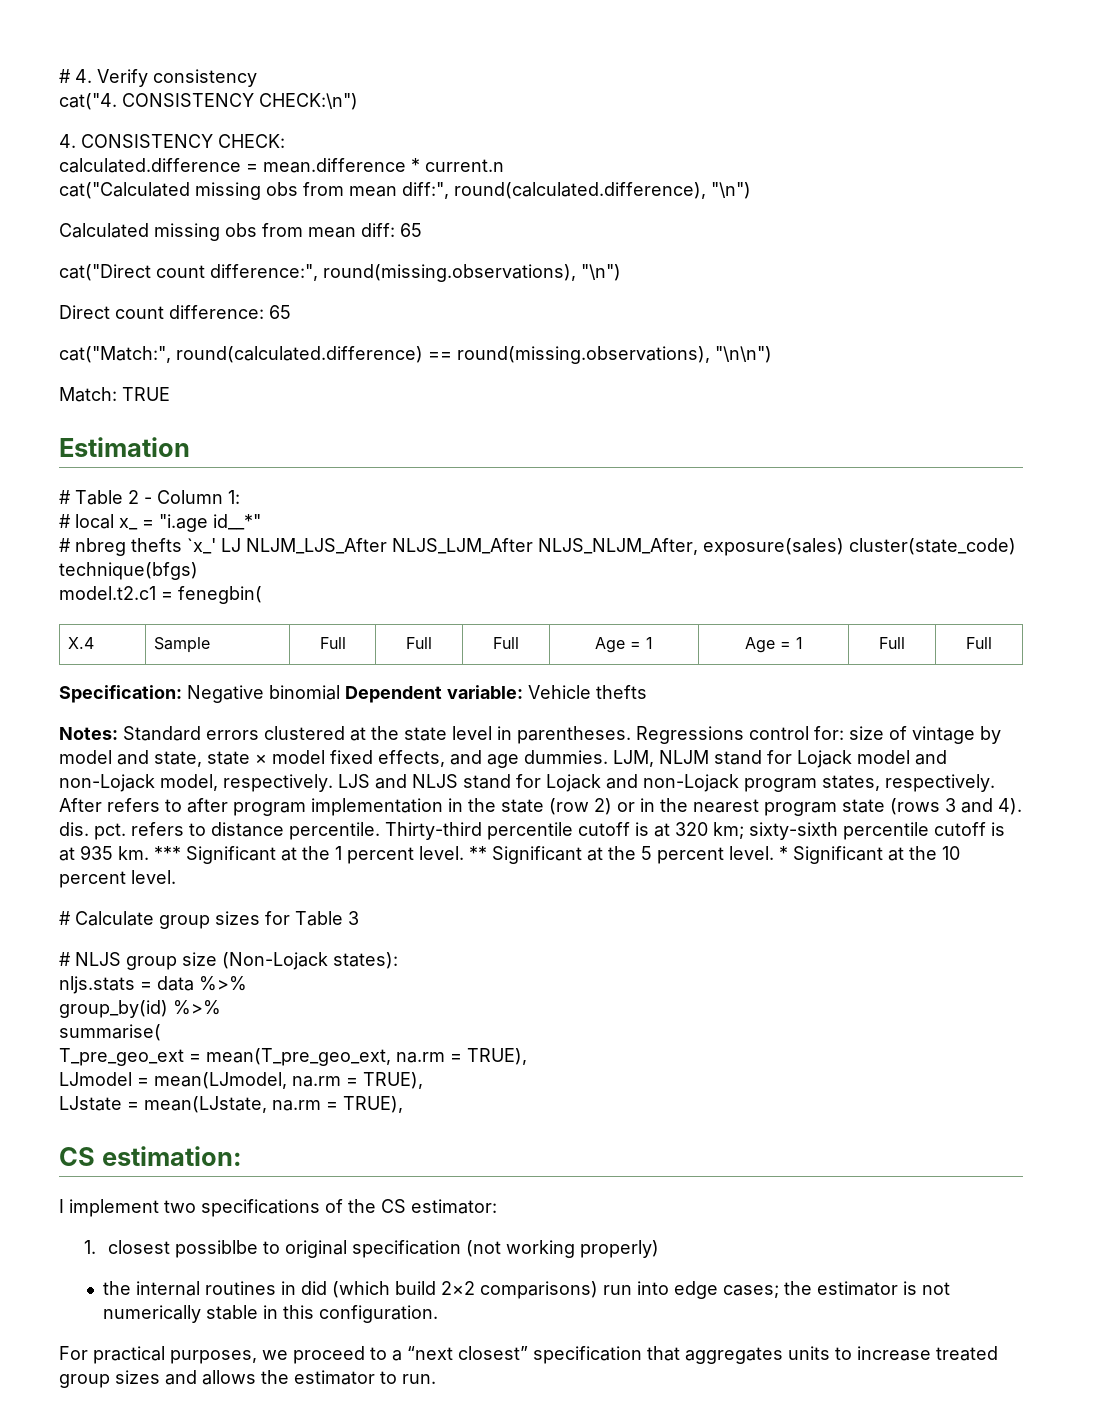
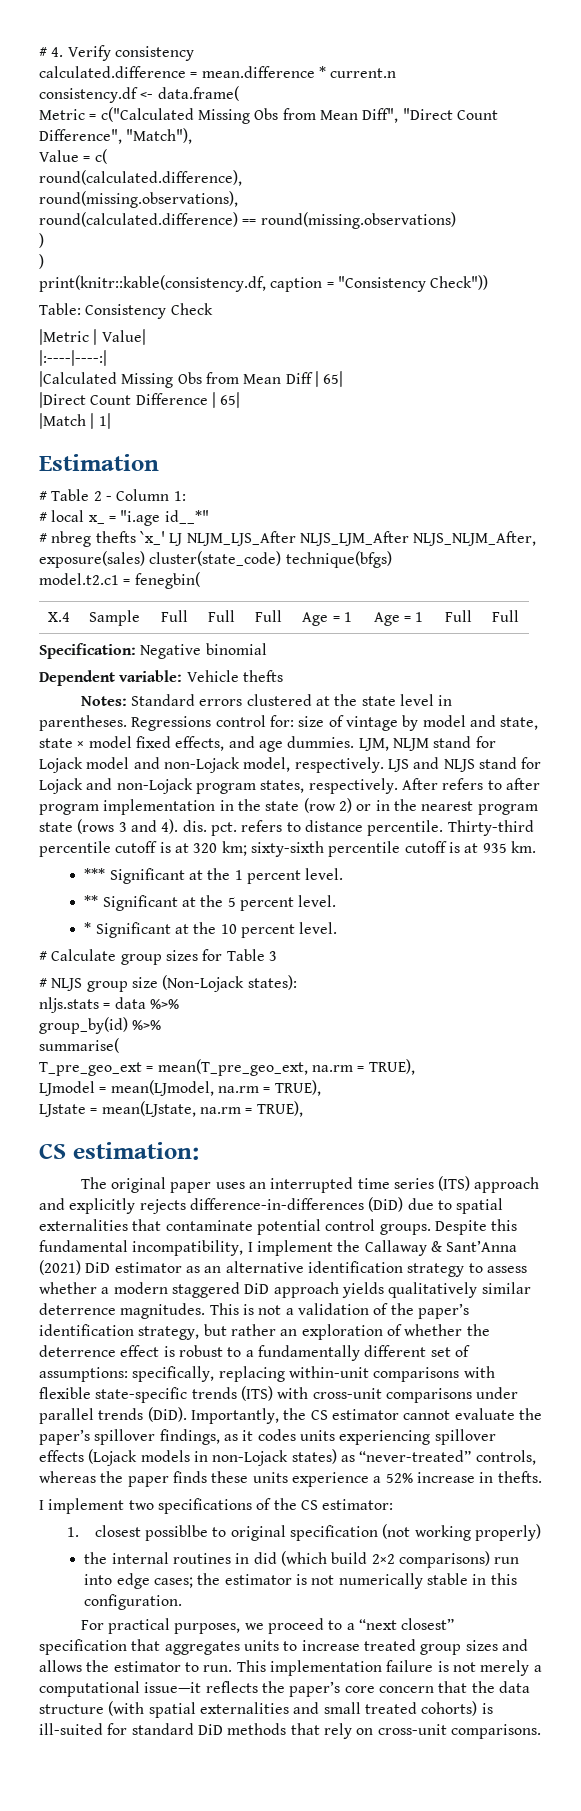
[59,93,358,110] [59,134,285,148] // cat("4. CONSISTENCY CHECK:\n") // 4. CONSISTENCY CHECK: -> (194, 53) none
[59,182,751,200] [59,223,422,241] [59,264,621,282] [59,305,291,319] [59,346,772,364] [59,387,170,402] cat("Calculated missing obs from mean diff:", round(calculated.difference), "\n") // Calculated missing obs from mean diff: 65 // cat("Direct count difference:", round(missing.observations), "\n") // Direct count difference: 65 // cat("Match:", round(calculated.difference) == round(missing.observations), "\n\n") // Match: TRUE -> [39,86,239,103] [39,107,498,124] [39,128,193,144] [39,149,107,164] [39,170,242,186] [39,191,238,208] [39,212,456,229] [39,233,44,248] [39,254,44,269] [39,275,489,292] [39,303,213,319] [39,329,146,345] [39,350,107,366] [39,371,344,388] [39,392,241,408] [39,413,111,429] consistency.df <- data.frame( // Metric = c("Calculated Missing Obs from Mean Diff", "Direct Count Difference", "Match"), // Value = c( // round(calculated.difference), // round(missing.observations), // round(calculated.difference) == round(missing.observations) // ) // ) // print(knitr::kable(consistency.df, caption = "Consistency Check")) // Table: Consistency Check // |Metric | Value| // |:----|----:| // |Calculated Missing Obs from Mean Diff | 65| // |Direct Count Difference | 65| // |Match | 1|
(340, 692) none -> (267, 649) //
(149, 853) none -> (536, 847) //
(464, 853) none -> (344, 874) //
(774, 853) none -> (337, 901) //
(242, 1156) none -> [80,1176,540,1193] [39,1197,504,1214] [39,1219,518,1235] [39,1240,518,1256] [39,1260,527,1277] [39,1282,531,1298] [39,1303,469,1319] [39,1324,490,1340] [39,1345,470,1361] [39,1366,495,1382] [39,1386,519,1403] [39,1407,542,1424] [39,1429,496,1445] [39,1449,536,1466] [39,1471,542,1487] // The original paper uses an interrupted time series (ITS) approach and explicitly rejects difference-in-differences (DiD) due to spatial externalities that contaminate potential control groups. Despite this fundamental incompatibility, I implement the Callaway & Sant’Anna (2021) DiD estimator as an alternative identification strategy to assess whether a modern staggered DiD approach yields qualitatively similar deterrence magnitudes. This is not a validation of the paper’s identification strategy, but rather an exploration of whether the deterrence effect is robust to a fundamentally different set of assumptions: specifically, replacing within-unit comparisons with flexible state-specific trends (ITS) with cross-unit comparisons under parallel trends (DiD). Importantly, the CS estimator cannot evaluate the paper’s spillover findings, as it codes units experiencing spillover effects (Lojack models in non-Lojack states) as “never-treated” controls, whereas the paper finds these units experience a 52% increase in thefts.
(436, 1379) none -> [236,1660,542,1676] [39,1681,530,1697] [39,1701,493,1718] [39,1723,541,1739] This implementation failure is not merely a computational issue—it reflects the paper’s core concern that the data structure (with spatial externalities and small treated cohorts) is ill-suited for standard DiD methods that rely on cross-unit comparisons.

